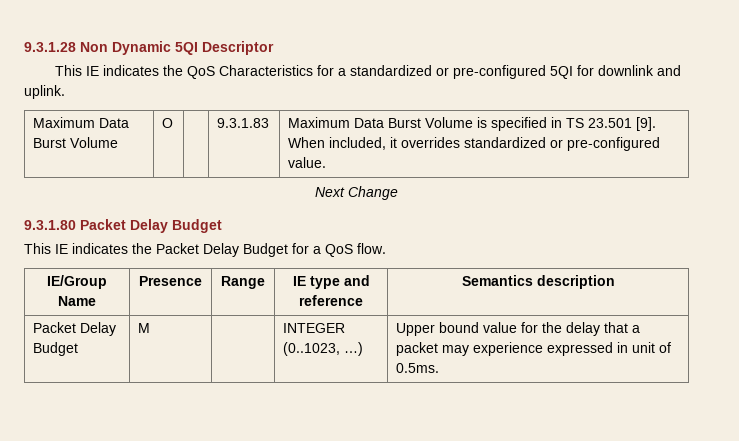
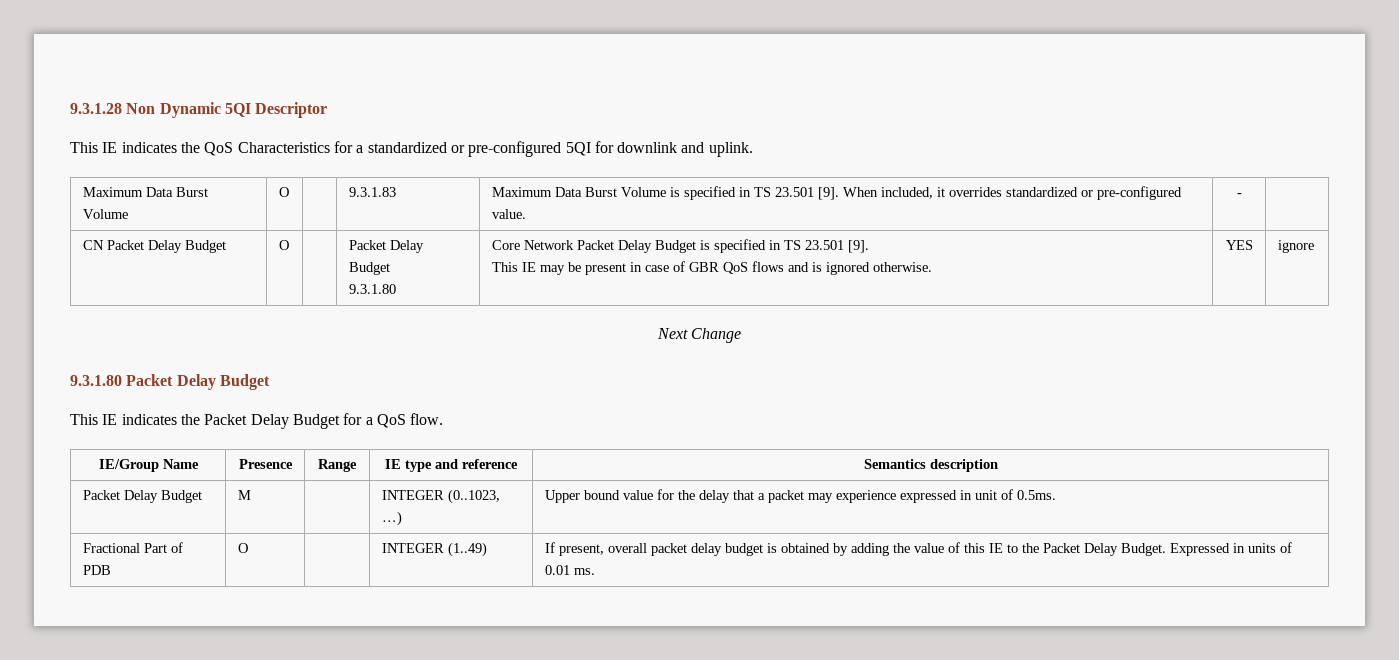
(326, 162) none -> [1236,193,1242,197] [82,240,226,253] [278,240,289,250] [348,240,424,253] [348,262,390,275] [348,284,396,294] [491,239,869,253] [491,261,932,275] [1225,240,1253,250] [1277,240,1314,253] | - | // CN Packet Delay Budget | O | | Packet Delay Budget // 9.3.1.80 | Core Network Packet Delay Budget is specified in TS 23.501 [9]. // This IE may be present in case of GBR QoS flows and is ignored otherwise. | YES | ignore
(439, 368) none -> [82,542,183,553] [82,565,111,575] [237,543,248,553] [381,542,487,557] [544,542,1292,556] [544,565,595,575] // Fractional Part of PDB | O | | INTEGER (1..49) | If present, overall packet delay budget is obtained by adding the value of this IE to the Packet Delay Budget. Expressed in units of 0.01 ms.

